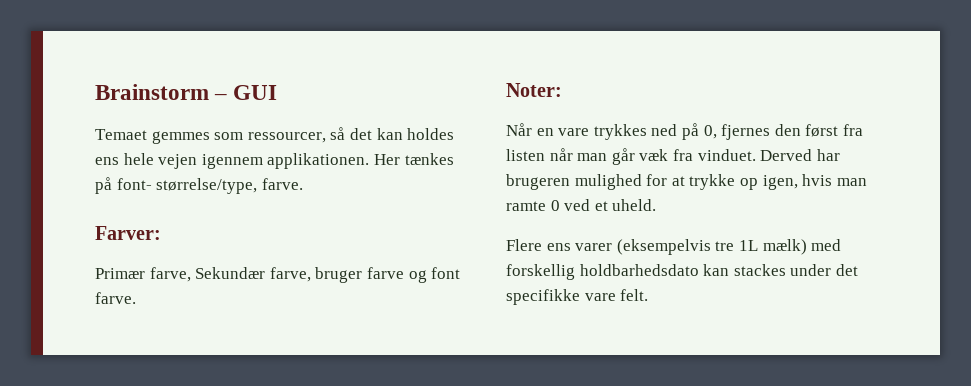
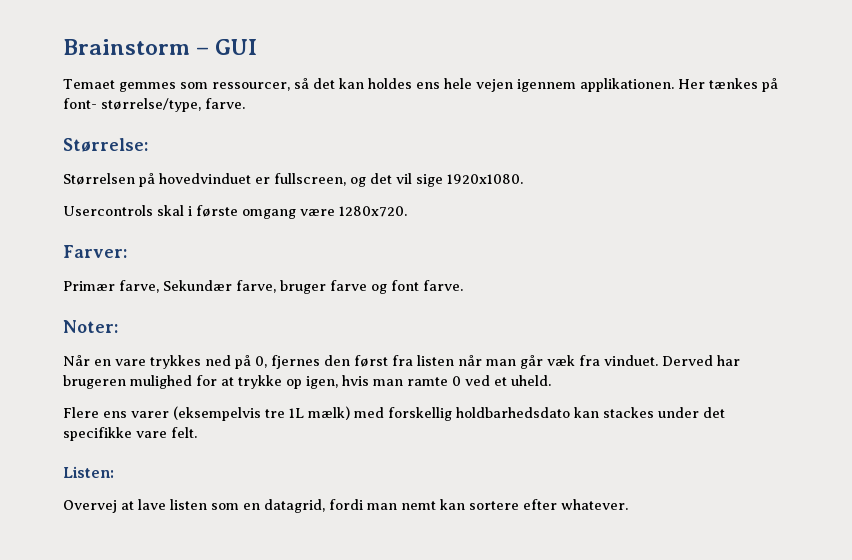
(303, 184) none -> [63,138,148,152] [63,173,523,187] [63,205,407,219] // Størrelse: // Størrelsen på hovedvinduet er fullscreen, og det vil sige 1920x1080. // Usercontrols skal i første omgang være 1280x720.
(649, 295) none -> [63,466,114,478] [63,499,628,513] // Listen: // Overvej at lave listen som en datagrid, fordi man nemt kan sortere efter whatever.

